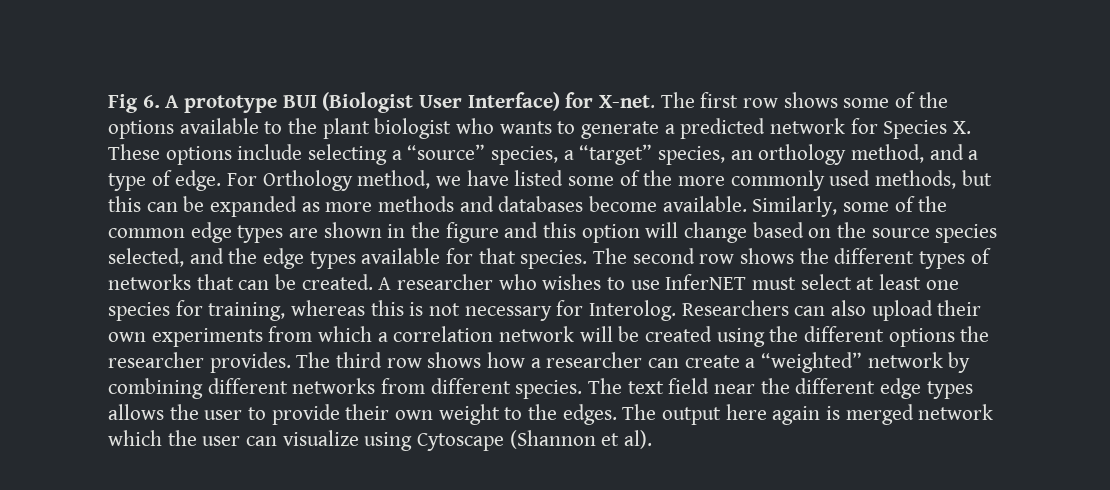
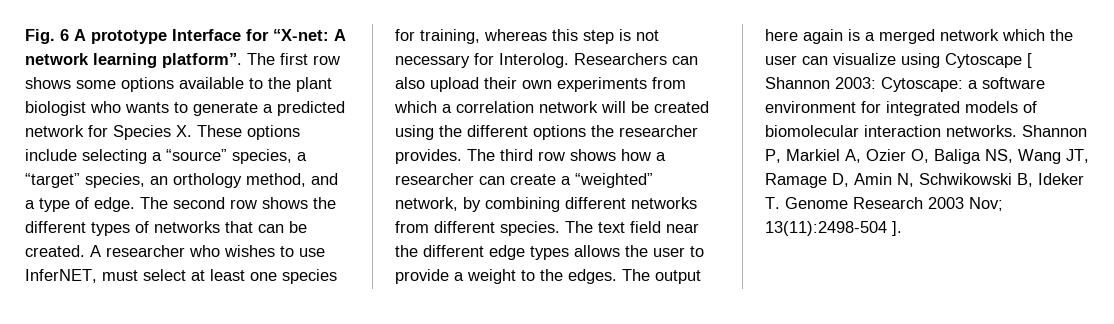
[108,92,656,113] Fig 6. A prototype BUI (Biologist User Interface) for X-net. -> [25,29,346,44] [25,53,242,68] Fig. 6 A prototype Interface for “X-net: A network learning platform”.
[895,92,948,108] of the -> (116, 84) none
[227,170,992,191] [108,196,948,217] [108,222,998,243] [108,248,588,269] For Orthology method, we have listed some of the more commonly used methods, but this can be expanded as more methods and databases become available. Similarly, some of the common edge types are shown in the figure and this option will change based on the source species selected, and the edge types available for that species. -> (135, 204) none
[665,274,747,290] InferNET -> [25,269,97,283] InferNET,
(404, 308) none -> [583,30,614,44] step
[867,352,943,368] network -> [395,197,458,211] network,
[345,404,434,420] their own -> [454,272,464,281] a
(841, 413) none -> [865,32,875,41] a
[509,430,653,449] (Shannon et al). -> [1027,53,1032,68] [765,77,1045,92] [765,101,1037,116] [765,125,1087,137] [765,149,1089,164] [765,173,1084,188] [765,197,1003,211] [765,221,902,236] [ Shannon 2003: Cytoscape: a software environment for integrated models of biomolecular interaction networks. Shannon P, Markiel A, Ozier O, Baliga NS, Wang JT, Ramage D, Amin N, Schwikowski B, Ideker T. Genome Research 2003 Nov; 13(11):2498-504 ].

